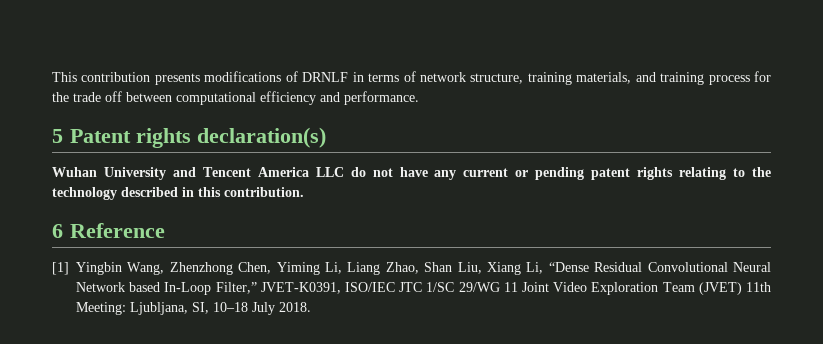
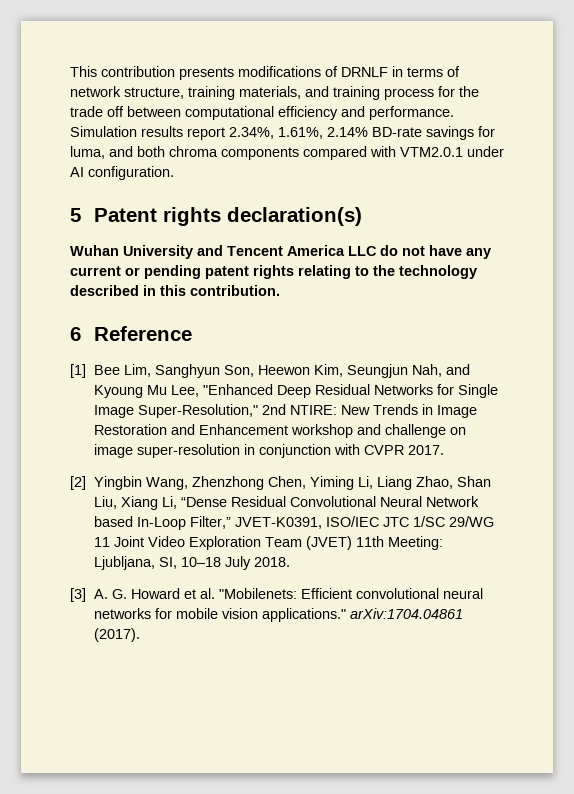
(419, 98) none -> [70,126,495,140] [70,146,504,160] [70,166,174,180] Simulation results report 2.34%, 1.61%, 2.14% BD-rate savings for luma, and both chroma components compared with VTM2.0.1 under AI configuration.
(69, 268) none -> [94,364,471,378] [94,384,499,398] [94,404,478,418] [94,424,467,438] [94,444,445,458] [70,476,86,490] Bee Lim, Sanghyun Son, Heewon Kim, Seungjun Nah, and Kyoung Mu Lee, "Enhanced Deep Residual Networks for Single Image Super-Resolution," 2nd NTIRE: New Trends in Image Restoration and Enhancement workshop and challenge on image super-resolution in conjunction with CVPR 2017. // [2]
(311, 307) none -> [70,588,484,602] [94,608,464,622] [94,628,141,642] // [3] A. G. Howard et al. "Mobilenets: Efficient convolutional neural networks for mobile vision applications." arXiv:1704.04861 (2017).

